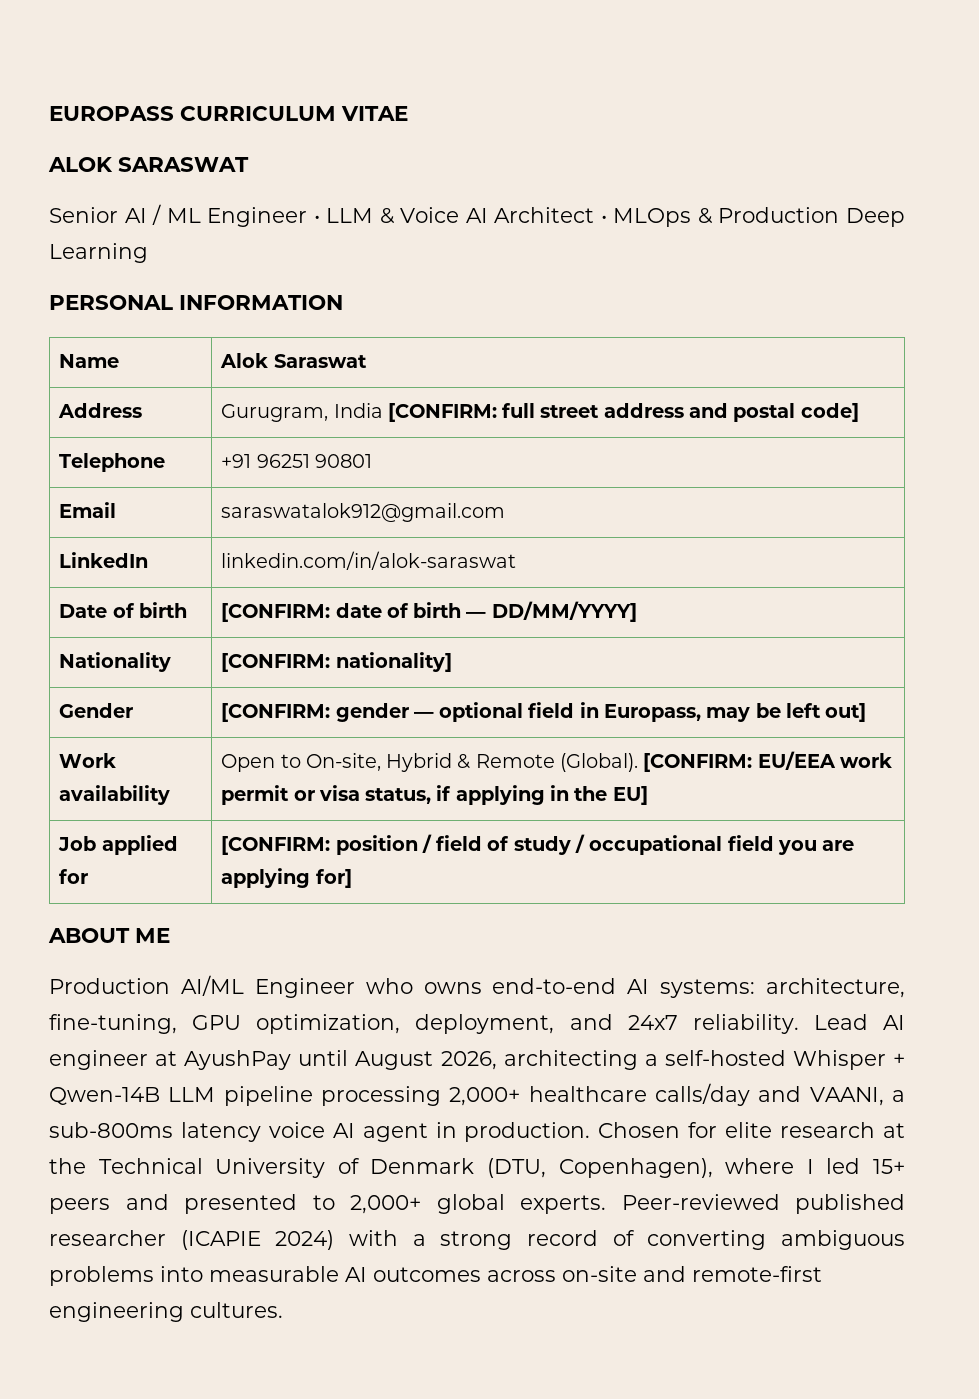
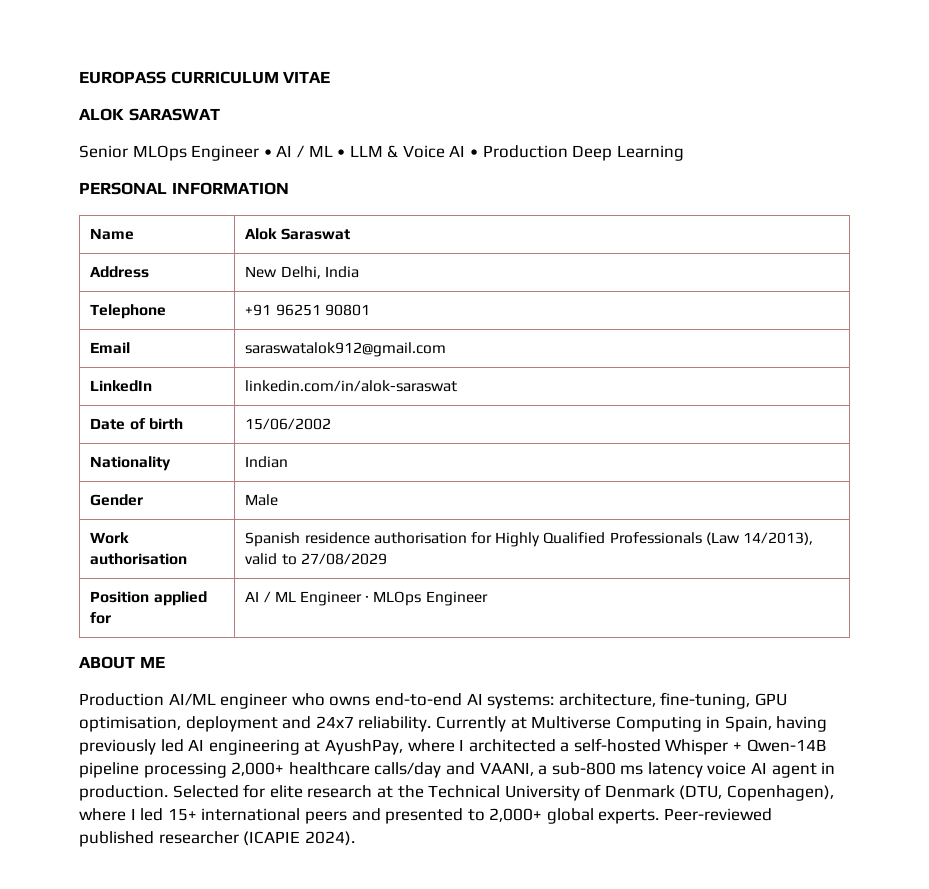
[124,204,308,227] AI / ML Engineer -> [132,145,333,161] MLOps Engineer • AI / ML
[494,207,713,227] Architect • MLOps & -> [470,149,479,157] •
[221,404,329,422] Gurugram, -> [245,266,321,279] New Delhi,
[387,403,859,422] [CONFIRM: full street address and postal code] -> (359, 272) none
[221,601,637,622] [CONFIRM: date of birth — DD/MM/YYYY] -> [245,418,332,430] 15/06/2002
[221,652,452,672] [CONFIRM: nationality] -> [245,456,289,468] Indian
[221,702,867,722] [59,753,117,768] [59,785,171,805] [221,751,892,772] [221,785,648,805] [58,835,178,855] [59,869,89,884] [221,834,855,855] [221,868,352,888] [CONFIRM: gender — optional field in Europass, may be left out] // Work availability | Open to On-site, Hybrid & Remote (Global). [CONFIRM: EU/EEA work permit or visa status, if applying in the EU] // Job applied for | [CONFIRM: position / field of study / occupational field you are applying for] -> [245,494,279,506] [90,532,130,544] [90,553,188,565] [245,532,813,547] [245,553,387,565] [90,591,207,606] [90,612,112,624] [245,591,488,606] Male // Work authorisation | Spanish residence authorisation for Highly Qualified Professionals (Law 14/2013), valid to 27/08/2029 // Position applied for | AI / ML Engineer · MLOps Engineer
[254,978,355,998] Engineer -> [220,693,288,709] engineer
[256,1014,555,1034] optimization, deployment, -> [79,716,278,732] optimisation, deployment
[813,1014,905,1030] [49,1050,638,1070] Lead AI engineer at AyushPay until August 2026, architecting -> [435,716,828,732] [79,739,556,755] Currently at Multiverse Computing in Spain, having previously led AI engineering at AyushPay, where I architected
[168,1087,216,1102] LLM -> (826, 745) none
[49,1122,173,1138] sub-800ms -> [551,762,644,775] sub-800 ms
[598,1122,681,1138] Chosen -> [172,785,239,798] Selected
(906, 1166) none -> [201,808,301,821] international
[275,1230,905,1250] [49,1266,822,1286] [49,1302,283,1322] 2024) with a strong record of converting ambiguous problems into measurable AI outcomes across on-site and remote-first engineering cultures. -> [304,831,355,846] 2024).

